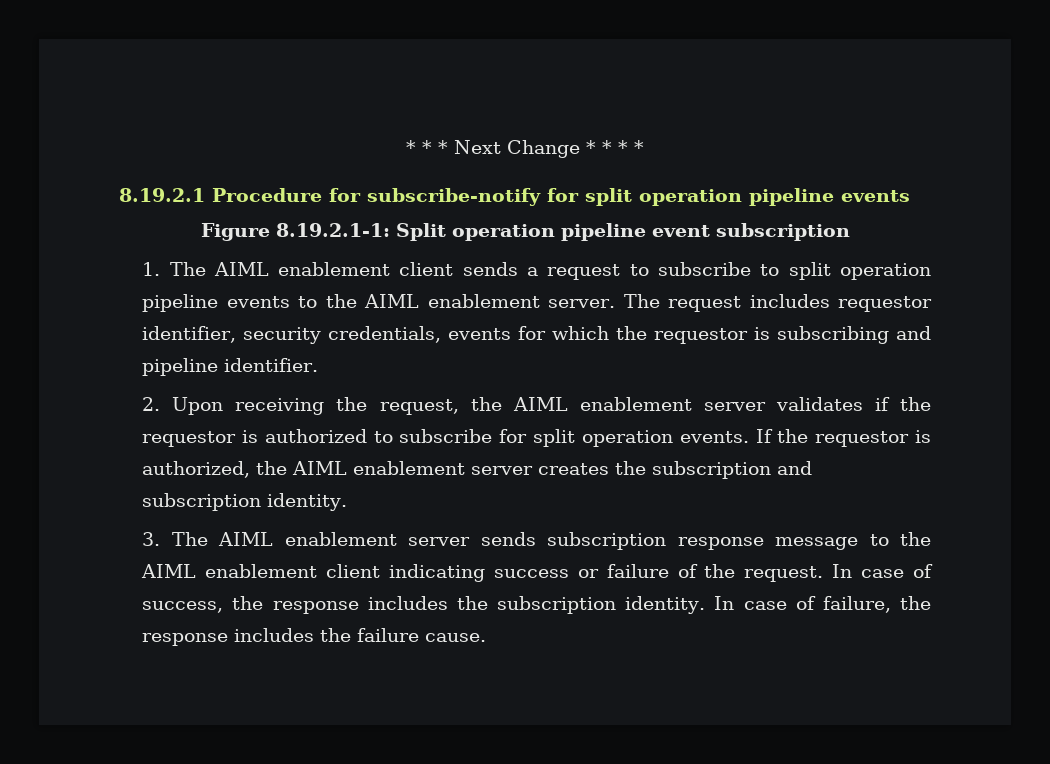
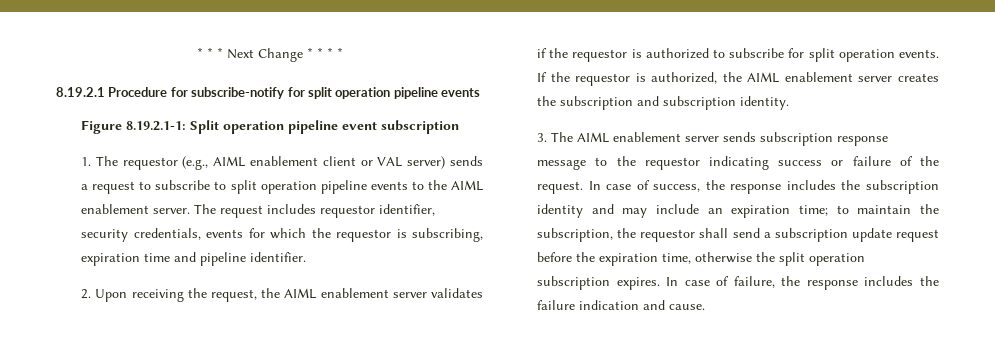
[213,262,454,276] AIML enablement client -> [122,156,446,170] requestor (e.g., AIML enablement client or VAL server)
[777,326,890,344] subscribing -> [411,228,483,242] [81,253,171,266] subscribing, expiration time
[141,564,381,578] AIML enablement client -> [644,157,700,170] requestor
[625,596,706,614] identity. -> [537,204,940,218] [537,228,939,242] [537,252,866,266] [537,276,660,290] identity and may include an expiration time; to maintain the subscription, the requestor shall send a subscription update request before the expiration time, otherwise the split operation subscription expires.
(420, 635) none -> [579,300,666,310] indication and

